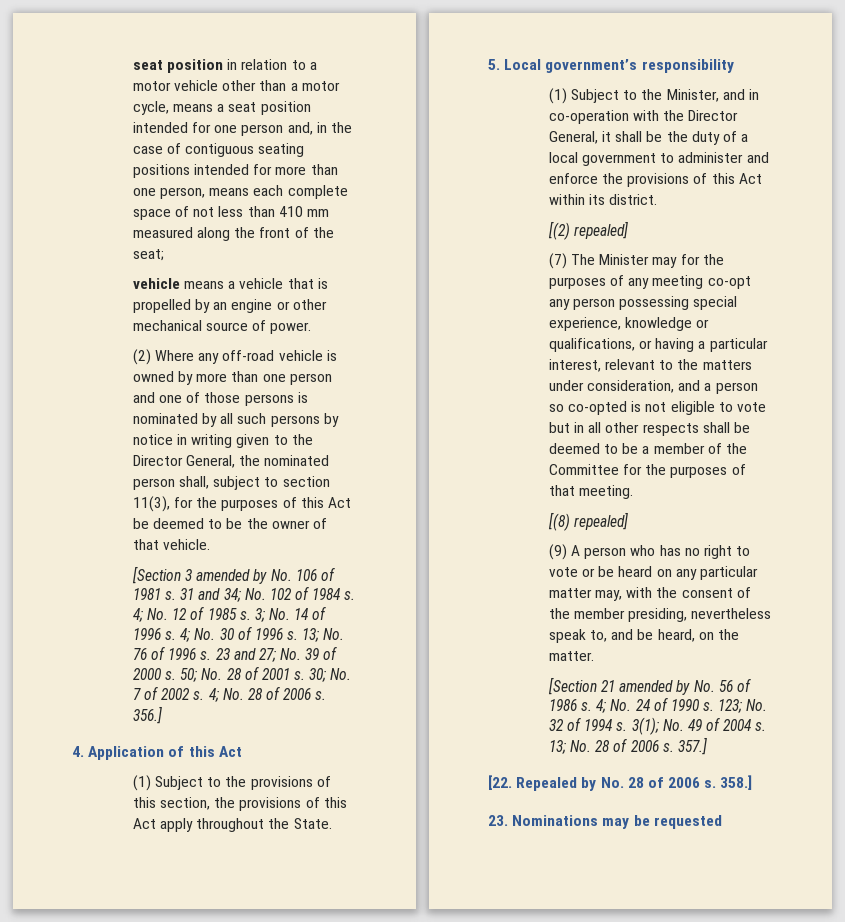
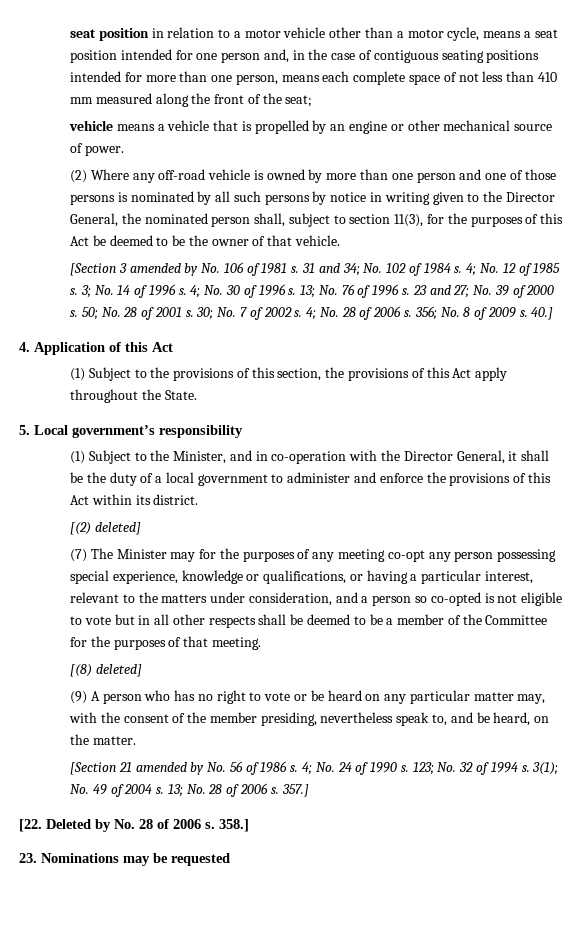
[132,706,162,724] 356.] -> [414,306,554,320] 356; No. 8 of 2009 s. 40.]
[573,221,628,239] repealed] -> [94,522,141,535] deleted]
[573,512,628,530] repealed] -> [95,664,142,677] deleted]
[516,777,578,791] Repealed -> [46,819,91,829] Deleted

